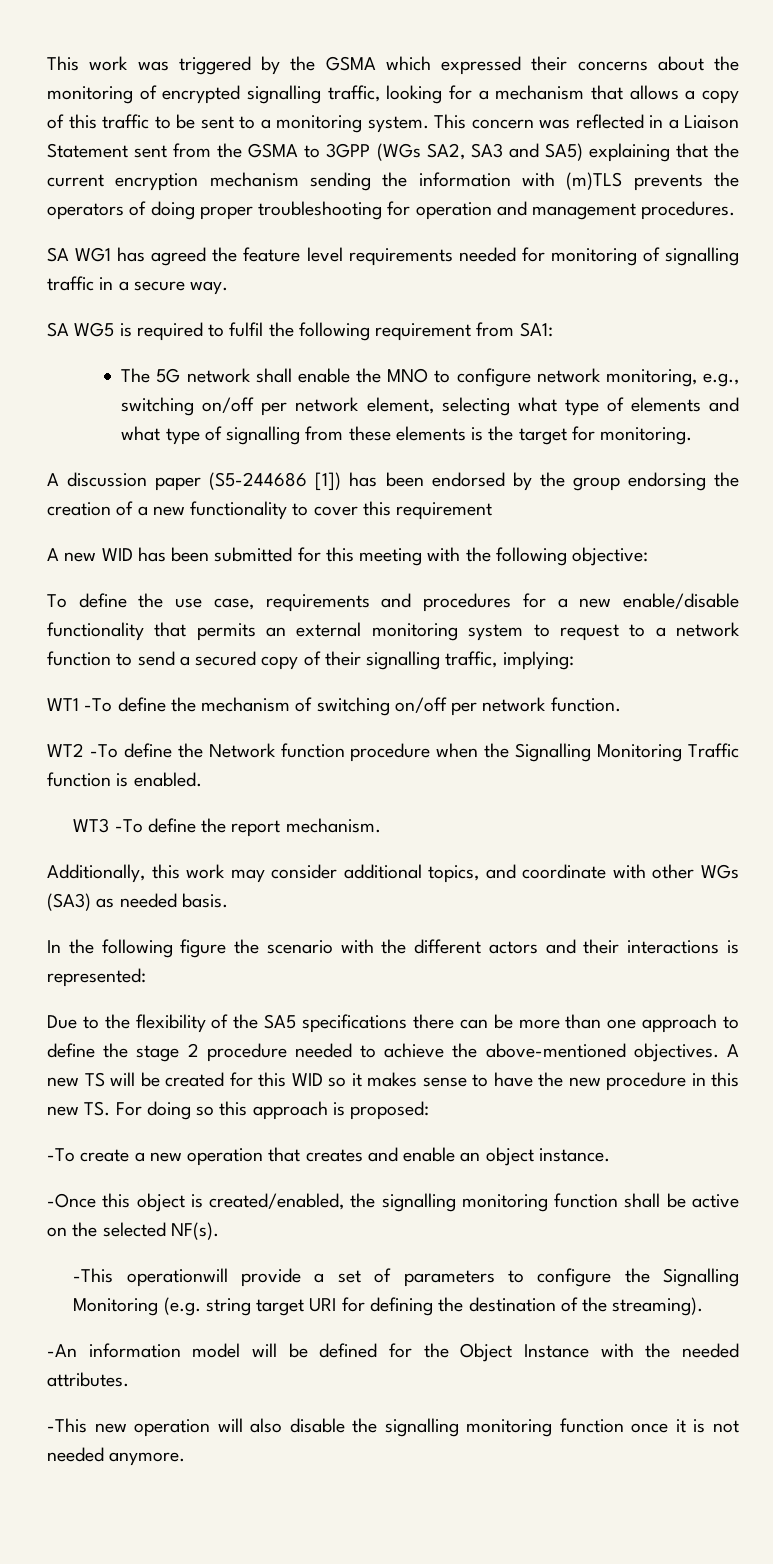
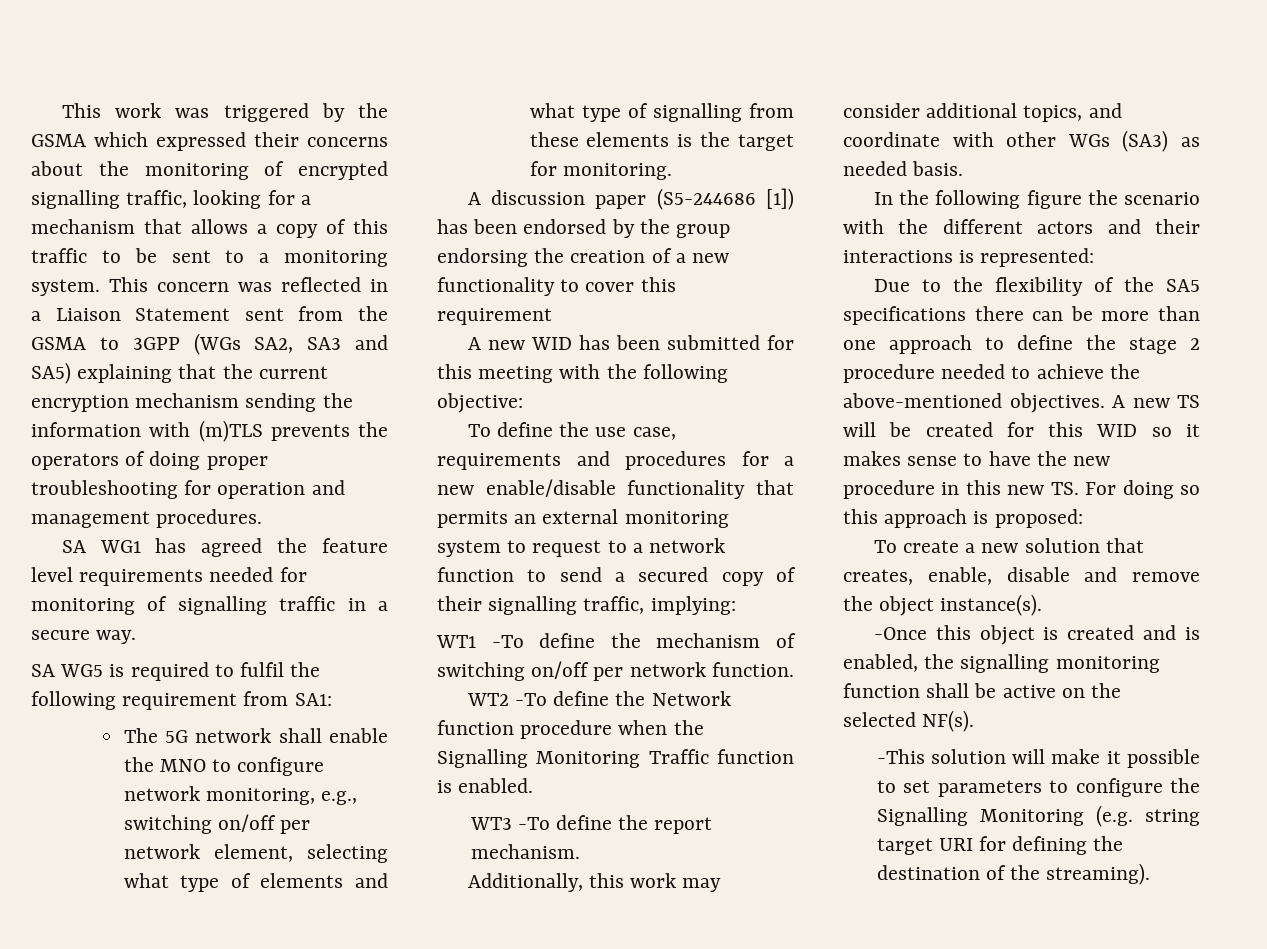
[47,1148,75,1162] -To -> [873,540,897,553] To
[187,1147,610,1166] operation that creates and enable an object instance. -> [1024,538,1144,553] [843,567,1200,585] [843,594,1043,616] solution that creates, enable, disable and remove the object instance(s).
[209,1193,345,1210] created/enabled, -> [1067,625,1200,640] [843,654,918,672] created and is enabled,
[126,1268,392,1287] operationwill provide a set of -> [930,749,1200,768] [876,780,931,793] solution will make it possible to set
[47,1343,739,1362] [47,1372,129,1387] [47,1418,740,1437] [47,1447,186,1466] // -An information model will be defined for the Object Instance with the needed attributes. // -This new operation will also disable the signalling monitoring function once it is not needed anymore. -> (1151, 874) none

